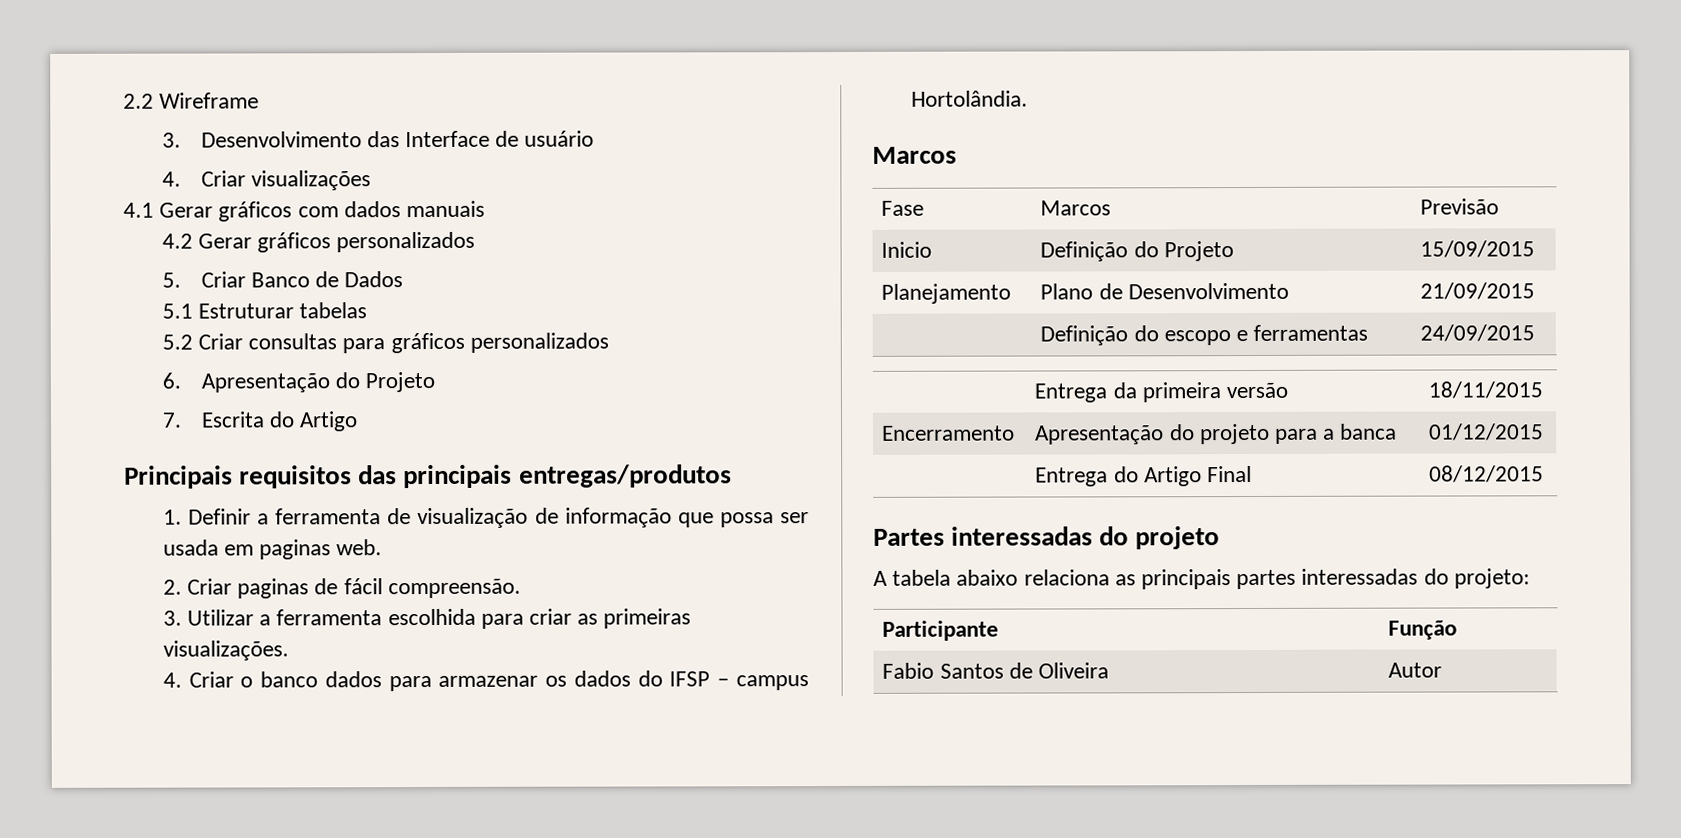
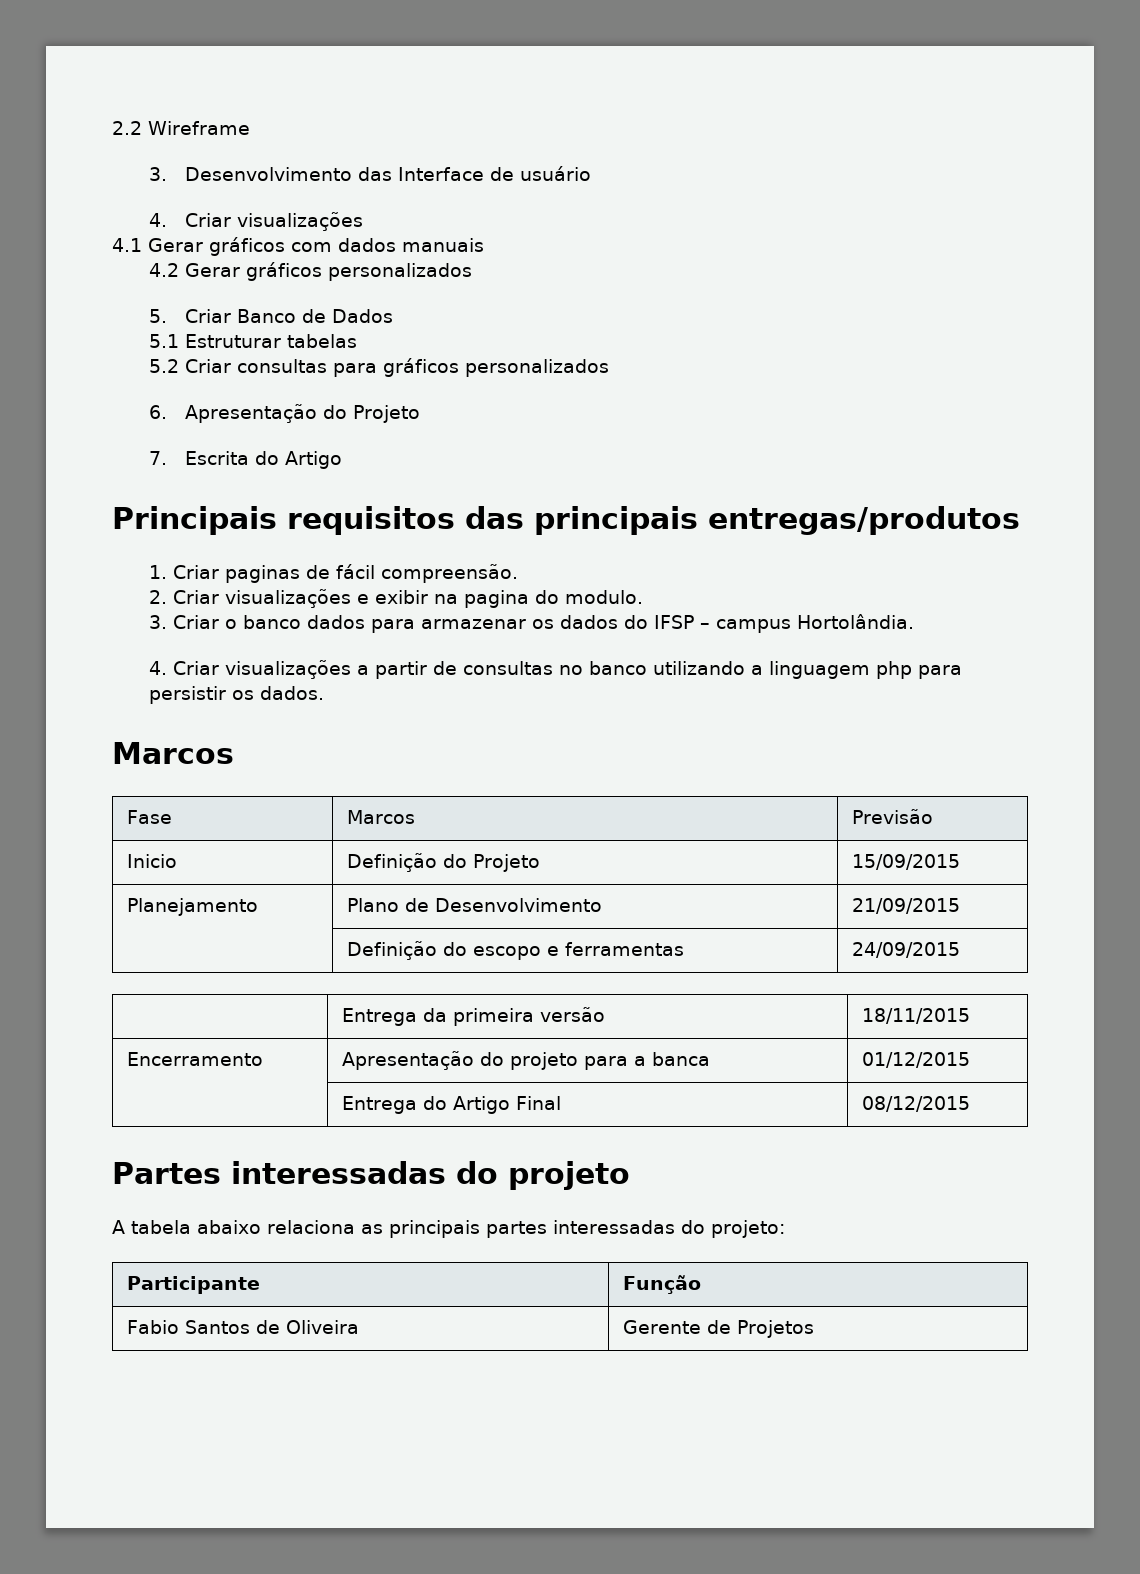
[187,507,809,529] [162,539,383,560] [162,579,182,595] Definir a ferramenta de visualização de informação que possa ser usada em paginas web. // 2. -> (167, 572) none
[162,608,692,629] [162,640,289,661] [162,672,182,688] 3. Utilizar a ferramenta escolhida para criar as primeiras visualizações. // 4. -> [148,589,643,608] [148,615,167,629] 2. Criar visualizações e exibir na pagina do modulo. // 3.
(1028, 98) none -> [148,660,962,679] [148,686,324,704] // 4. Criar visualizações a partir de consultas no banco utilizando a linguagem php para persistir os dados.
[1388,662,1443,678] Autor -> [622,1320,814,1338] Gerente de Projetos

